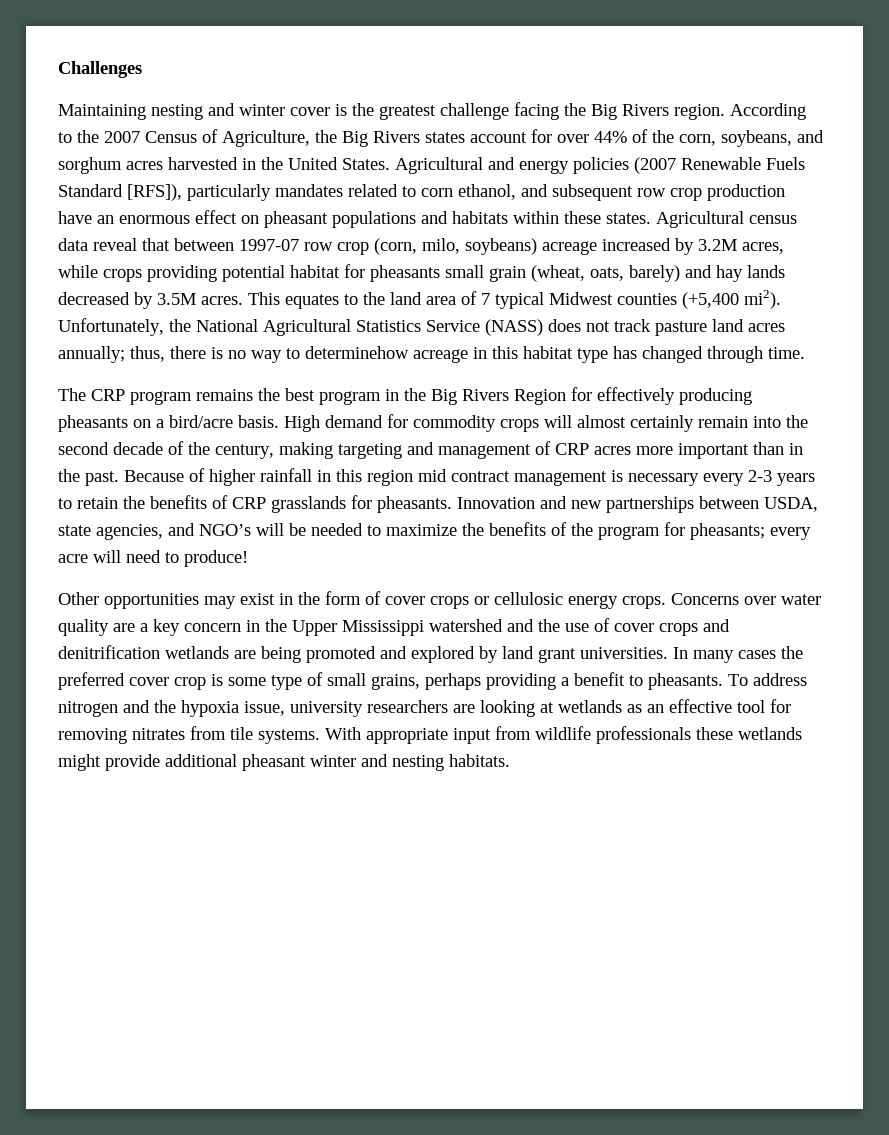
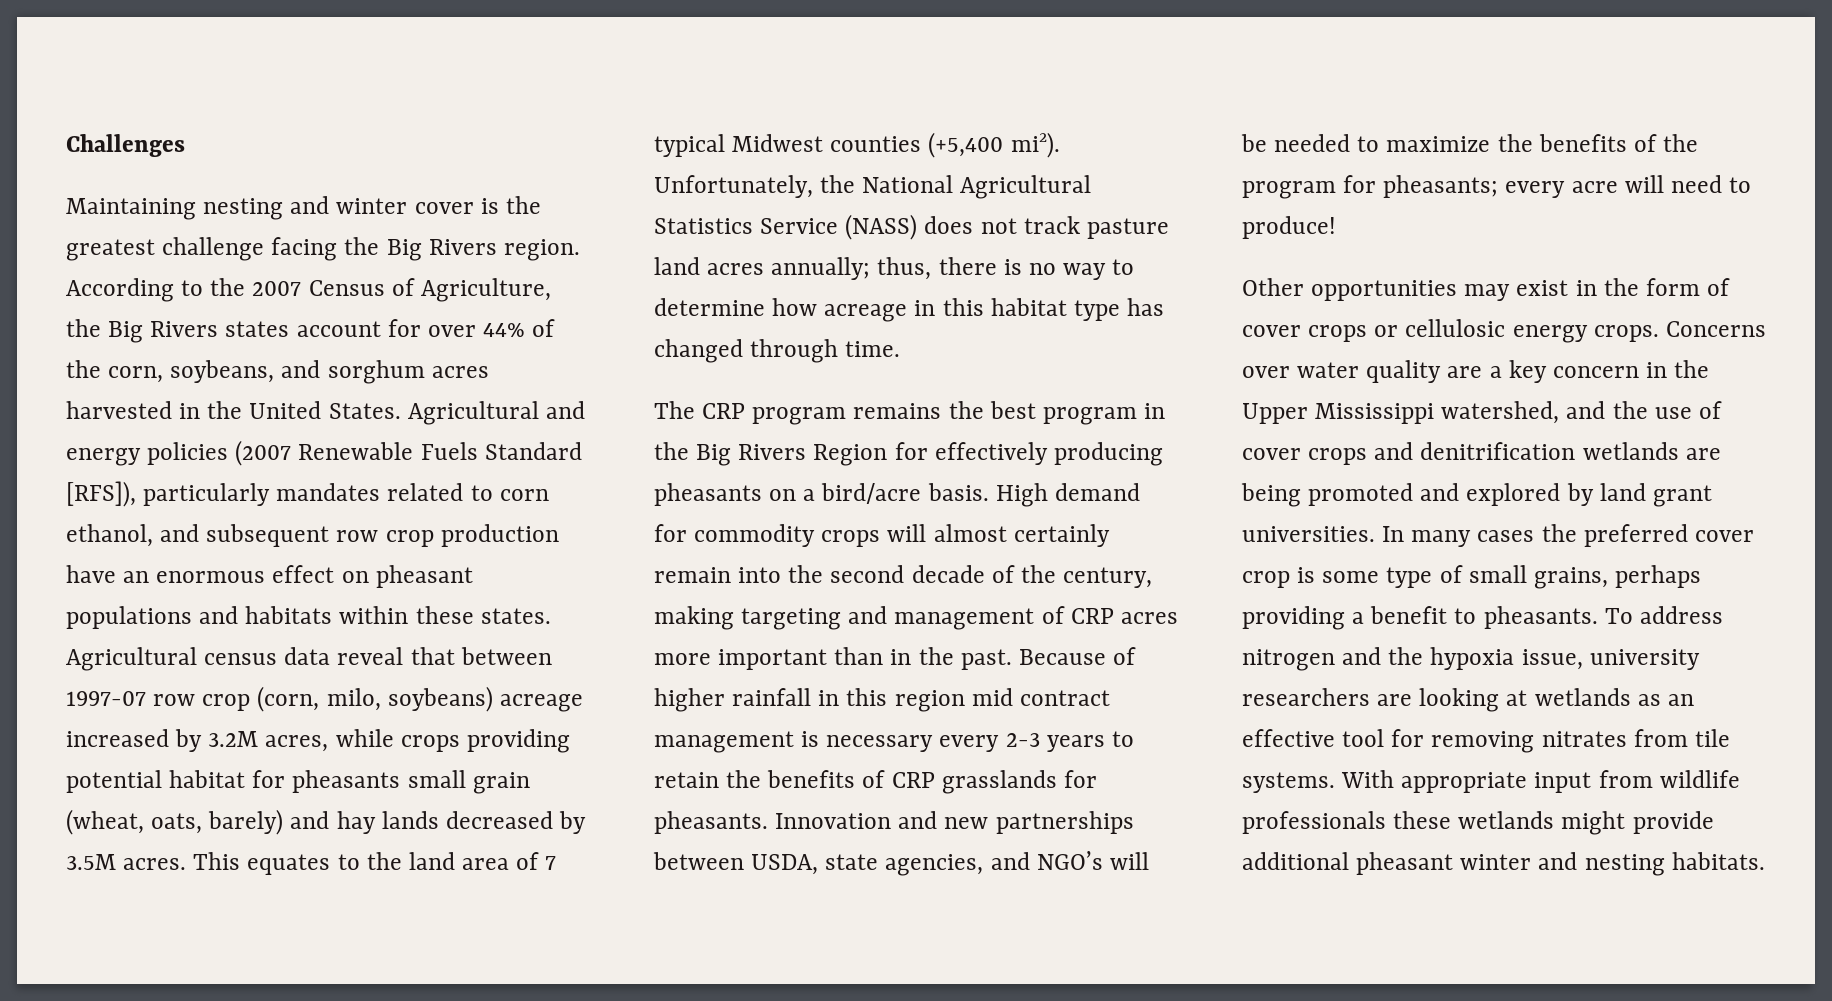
[305,346,409,359] determinehow -> [654,298,818,316] determine how
[429,619,503,632] watershed -> [1441,401,1560,424] watershed,

